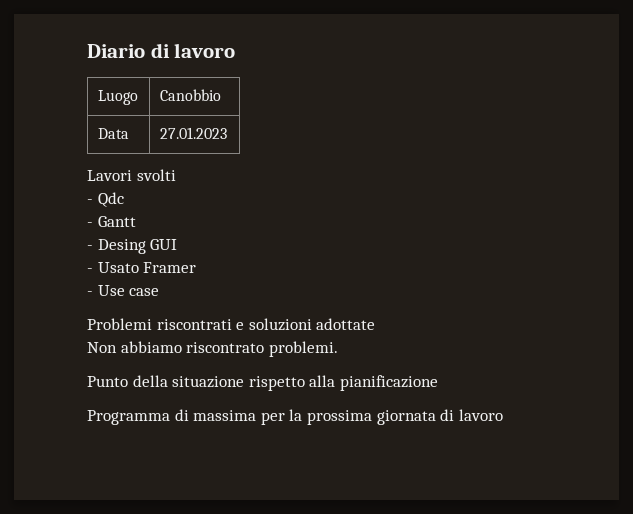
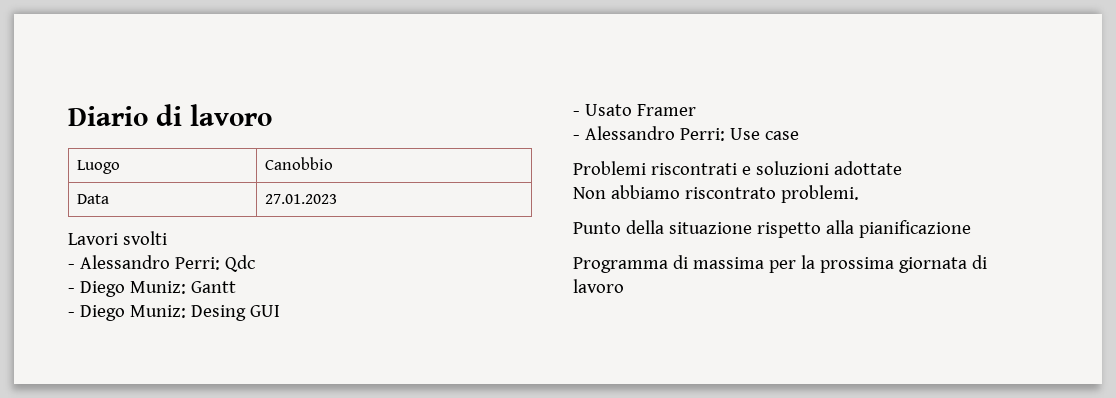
(93, 201) none -> [79,255,220,270] Alessandro Perri:
(93, 224) none -> [79,281,186,297] Diego Muniz:
(93, 247) none -> [79,305,186,321] Diego Muniz:
(93, 293) none -> [584,126,725,141] Alessandro Perri:

